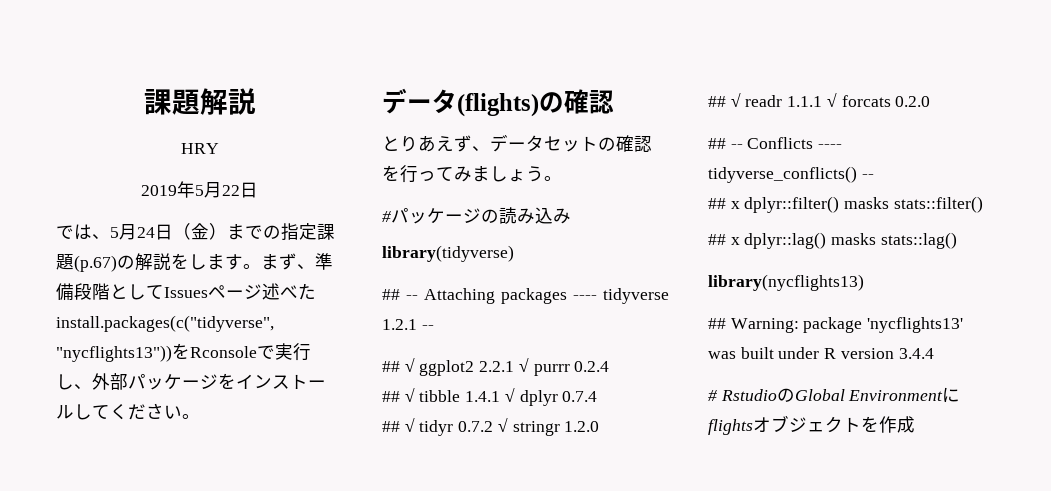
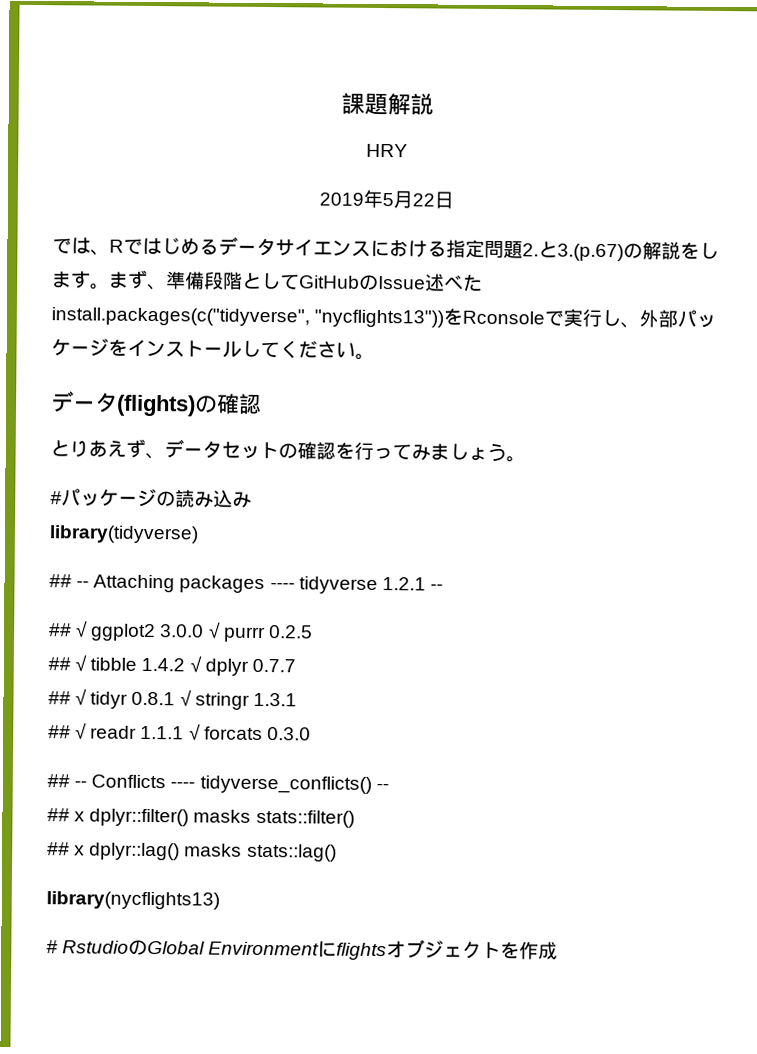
[110,223,335,241] [56,254,117,272] 5月24日（金）までの指定課題(p.67) -> [109,236,624,262] Rではじめるデータサイエンスにおける指定問題2.と3.(p.67)
[164,284,262,299] Issuesページ -> [299,274,426,290] GitHubのIssue
[479,361,515,372] 2.2.1 -> [160,624,205,638] 3.0.0
[574,361,610,372] 0.2.4 -> [268,625,313,639] 0.2.5
[465,391,501,402] 1.4.1 -> [141,657,186,672] 1.4.2
[562,391,598,402] 0.7.4 -> [251,658,296,673] 0.7.7
[458,421,494,432] 0.7.2 -> [131,691,176,706] 0.8.1
[564,421,600,432] 1.2.0 -> [252,692,297,707] 1.3.1
[895,96,931,107] 0.2.0 -> [266,727,311,741] 0.3.0
[708,317,964,333] [708,347,934,359] // ## Warning: package 'nycflights13' was built under R version 3.4.4 -> (220, 900) none

